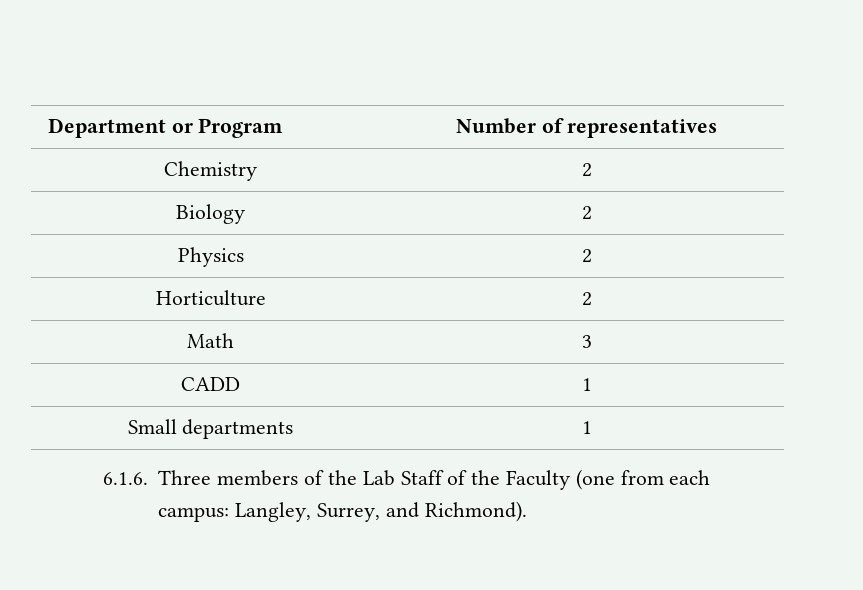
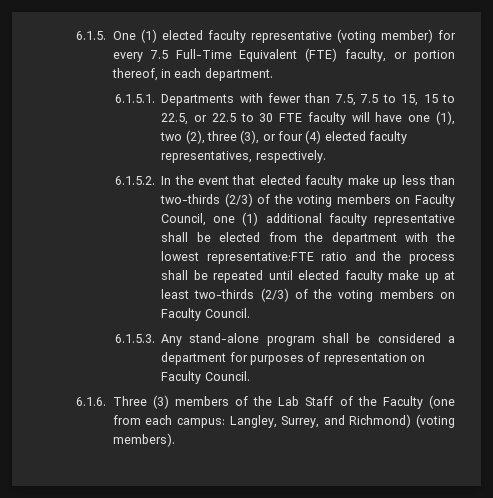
[47,118,284,138] [455,118,718,138] [164,161,257,181] [581,163,592,177] [176,204,245,224] [581,206,592,220] [177,247,244,267] [581,249,592,263] [155,290,266,306] [581,292,592,306] [187,333,234,348] [581,335,592,348] [181,377,240,391] [581,378,592,391] [127,419,294,439] [581,421,592,434] Department or Program | Number of representatives // Chemistry | 2 // Biology | 2 // Physics | 2 // Horticulture | 2 // Math | 3 // CADD | 1 // Small departments | 1 -> [76,29,456,43] [112,48,456,62] [111,68,273,81] [114,93,455,106] [161,111,455,125] [160,130,408,144] [161,150,326,163] [114,175,455,188] [160,193,455,207] [161,212,455,226] [161,232,455,245] [161,251,455,264] [161,270,455,283] [161,288,456,302] [161,308,250,321] [114,333,455,346] [161,352,426,365] [161,371,250,384] 6.1.5. One (1) elected faculty representative (voting member) for every 7.5 Full-Time Equivalent (FTE) faculty, or portion thereof, in each department. // 6.1.5.1. Departments with fewer than 7.5, 7.5 to 15, 15 to 22.5, or 22.5 to 30 FTE faculty will have one (1), two (2), three (3), or four (4) elected faculty representatives, respectively. // 6.1.5.2. In the event that elected faculty make up less than two-thirds (2/3) of the voting members on Faculty Council, one (1) additional faculty representative shall be elected from the department with the lowest representative:FTE ratio and the process shall be repeated until elected faculty make up at least two-thirds (2/3) of the voting members on Faculty Council. // 6.1.5.3. Any stand-alone program shall be considered a department for purposes of representation on Faculty Council.
(212, 477) none -> [152,395,169,409] (3)
[424,501,527,522] Richmond). -> [349,414,456,428] [112,433,175,447] Richmond) (voting members).

